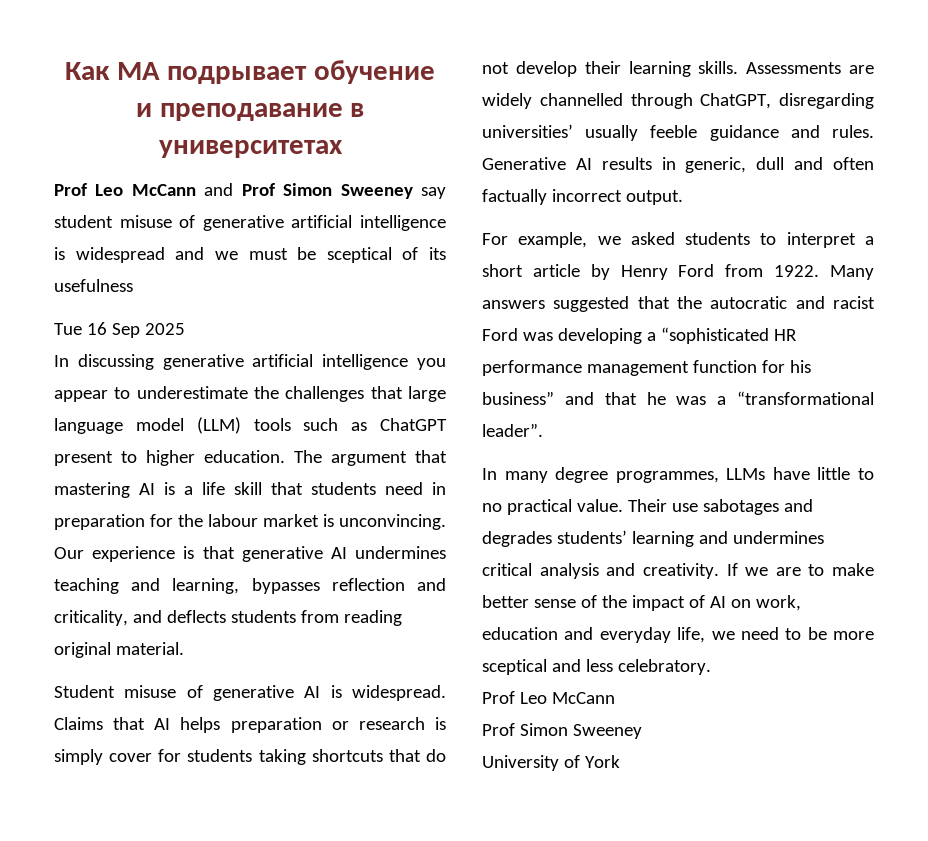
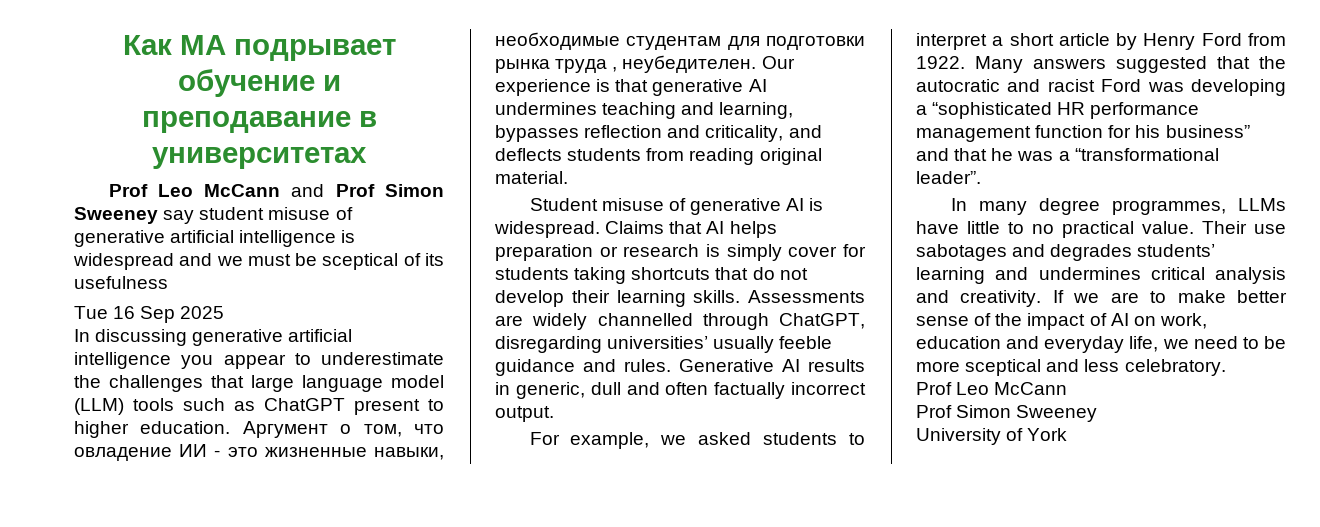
[294,450,447,466] [54,482,446,498] [54,514,446,530] The argument that mastering AI is a life skill that students need in preparation for the labour market is unconvincing. -> [242,421,444,438] [74,444,445,461] [495,32,865,50] [495,55,757,73] Аргумент о том, что овладение ИИ - это жизненные навыки, необходимые студентам для подготовки рынка труда , неубедителен.

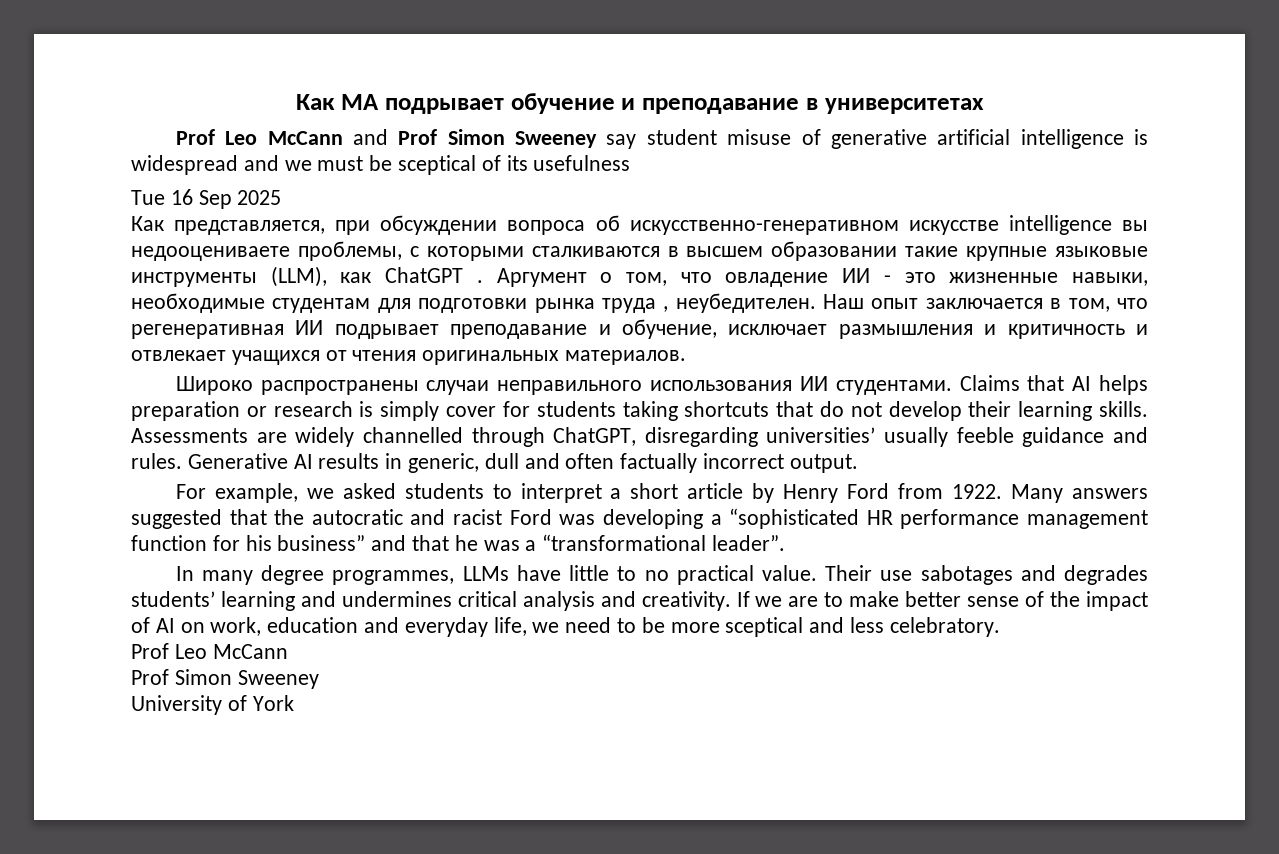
[74,329,353,346] [74,352,444,369] [74,375,444,392] [74,398,444,415] [74,421,231,438] In discussing generative artificial intelligence you appear to underestimate the challenges that large language model (LLM) tools such as ChatGPT present to higher education. -> [131,215,1148,235] [131,241,1148,261] [131,266,483,287] Как представляется, при обсуждении вопроса об искусственно-генеративном искусстве intelligence вы недооцениваете проблемы, с которыми сталкиваются в высшем образовании такие крупные языковые инструменты (LLM), как ChatGPT .
[761,56,795,69] [495,79,767,96] [495,102,794,119] [495,125,822,142] [495,148,822,165] [495,171,568,184] [529,198,824,215] [494,221,600,238] Our experience is that generative AI undermines teaching and learning, bypasses reflection and criticality, and deflects students from reading original material. // Student misuse of generative AI is widespread. -> [823,294,1148,312] [131,319,1148,339] [131,350,687,365] [175,376,952,395] Наш опыт заключается в том, что регенеративная ИИ подрывает преподавание и обучение, исключает размышления и критичность и отвлекает учащихся от чтения оригинальных материалов. // Широко распространены случаи неправильного использования ИИ студентами.

